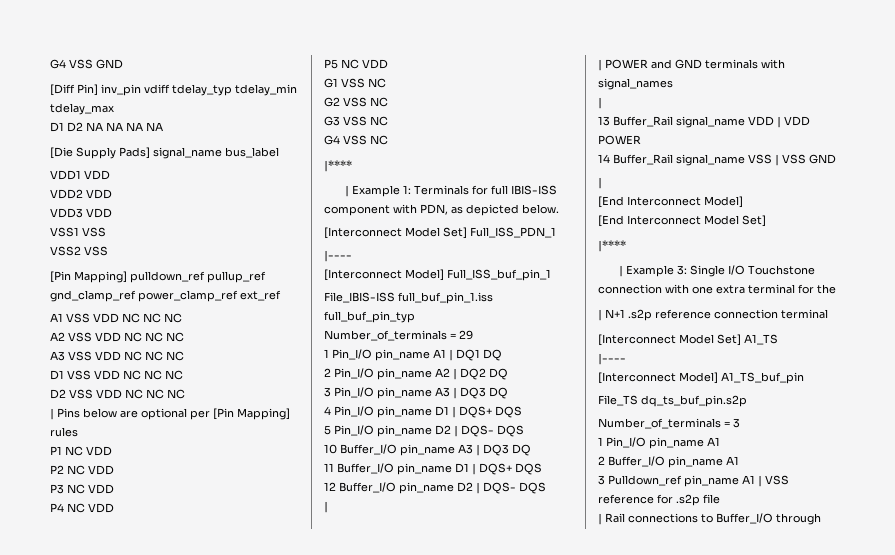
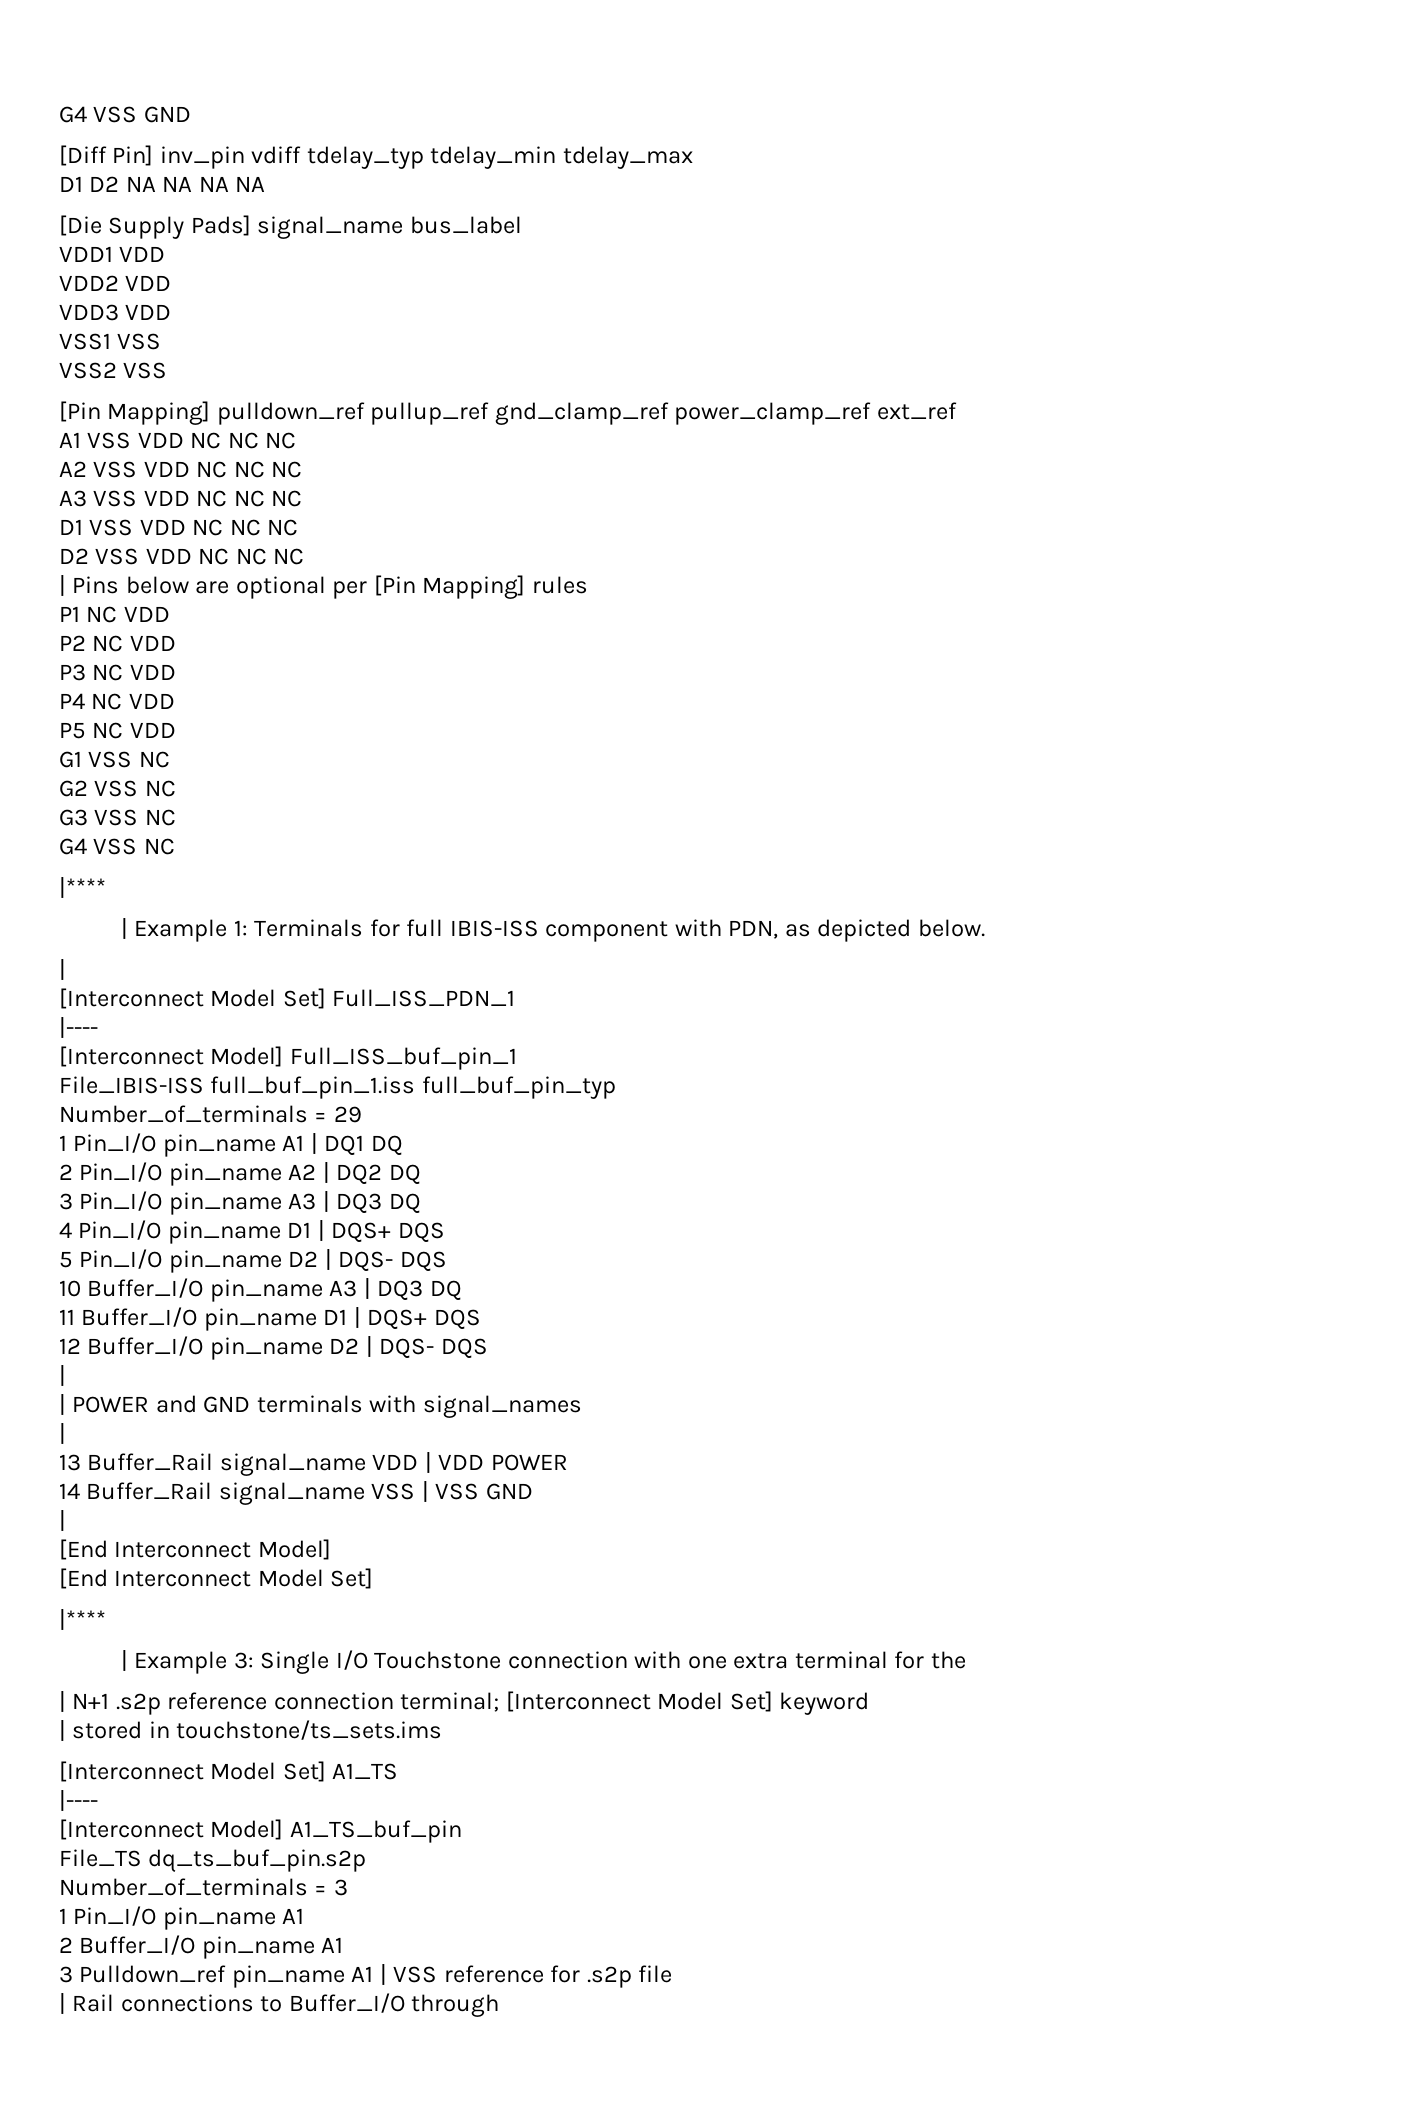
(559, 209) none -> [59,959,66,980] // |
[781,309,828,319] terminal -> [400,1691,870,1715] [59,1720,443,1741] terminal; [Interconnect Model Set] keyword // | stored in touchstone/ts_sets.ims

